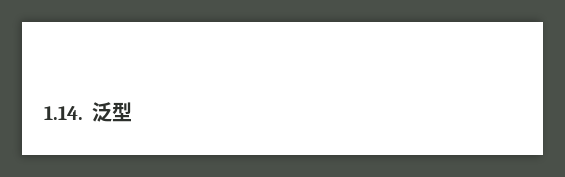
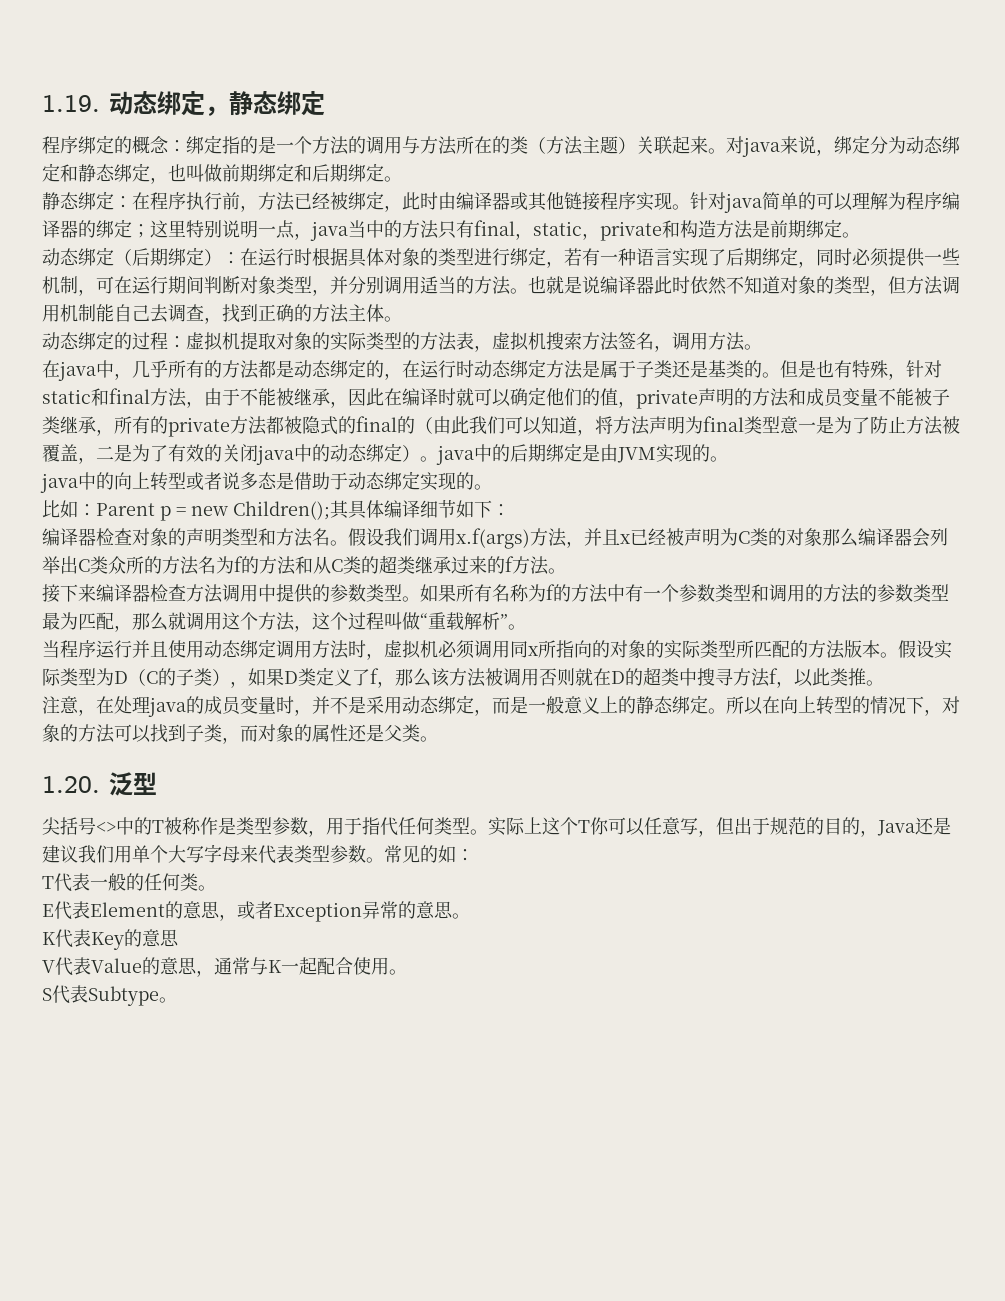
[44,102,132,122] 1.14.泛型 -> [42,91,325,116] [42,135,960,157] [42,163,402,184] [42,191,960,213] [42,219,860,241] [42,247,960,268] [42,276,960,296] [42,304,402,324] [42,331,762,352] [42,359,942,381] [42,387,950,409] [42,416,960,437] [42,443,728,465] [40,471,492,493] [42,500,510,521] [42,528,948,549] [42,555,566,575] [42,584,949,603] [42,612,526,632] [42,639,952,660] [42,667,884,688] [42,695,960,717] [42,724,438,744] [42,772,157,796] [42,817,951,837] [42,844,474,864] [42,873,216,892] [42,901,470,922] [42,929,179,950] [42,957,407,977] [42,985,177,1006] 1.19.动态绑定，静态绑定 // 程序绑定的概念：绑定指的是一个方法的调用与方法所在的类（方法主题）关联起来。对java来说，绑定分为动态绑定和静态绑定，也叫做前期绑定和后期绑定。 // 静态绑定：在程序执行前，方法已经被绑定，此时由编译器或其他链接程序实现。针对java简单的可以理解为程序编译器的绑定；这里特别说明一点，java当中的方法只有final，static，private和构造方法是前期绑定。 // 动态绑定（后期绑定）：在运行时根据具体对象的类型进行绑定，若有一种语言实现了后期绑定，同时必须提供一些机制，可在运行期间判断对象类型，并分别调用适当的方法。也就是说编译器此时依然不知道对象的类型，但方法调用机制能自己去调查，找到正确的方法主体。 // 动态绑定的过程：虚拟机提取对象的实际类型的方法表，虚拟机搜索方法签名，调用方法。 // 在java中，几乎所有的方法都是动态绑定的，在运行时动态绑定方法是属于子类还是基类的。但是也有特殊，针对static和final方法，由于不能被继承，因此在编译时就可以确定他们的值，private声明的方法和成员变量不能被子类继承，所有的private方法都被隐式的final的（由此我们可以知道，将方法声明为final类型意一是为了防止方法被覆盖，二是为了有效的关闭java中的动态绑定）。java中的后期绑定是由JVM实现的。 // java中的向上转型或者说多态是借助于动态绑定实现的。 // 比如：Parent p = new Children();其具体编译细节如下： // 编译器检查对象的声明类型和方法名。假设我们调用x.f(args)方法，并且x已经被声明为C类的对象那么编译器会列举出C类众所的方法名为f的方法和从C类的超类继承过来的f方法。 // 接下来编译器检查方法调用中提供的参数类型。如果所有名称为f的方法中有一个参数类型和调用的方法的参数类型最为匹配，那么就调用这个方法，这个过程叫做“重载解析”。 // 当程序运行并且使用动态绑定调用方法时，虚拟机必须调用同x所指向的对象的实际类型所匹配的方法版本。假设实际类型为D（C的子类），如果D类定义了f，那么该方法被调用否则就在D的超类中搜寻方法f，以此类推。 // 注意，在处理java的成员变量时，并不是采用动态绑定，而是一般意义上的静态绑定。所以在向上转型的情况下，对象的方法可以找到子类，而对象的属性还是父类。 // 1.20.泛型 // 尖括号<>中的T被称作是类型参数，用于指代任何类型。实际上这个T你可以任意写，但出于规范的目的，Java还是建议我们用单个大写字母来代表类型参数。常见的如： // T代表一般的任何类。 // E代表Element的意思，或者Exception异常的意思。 // K代表Key的意思 // V代表Value的意思，通常与K一起配合使用。 // S代表Subtype。

